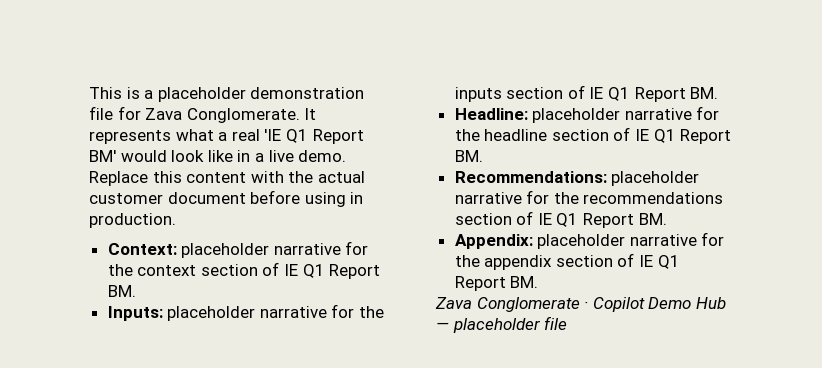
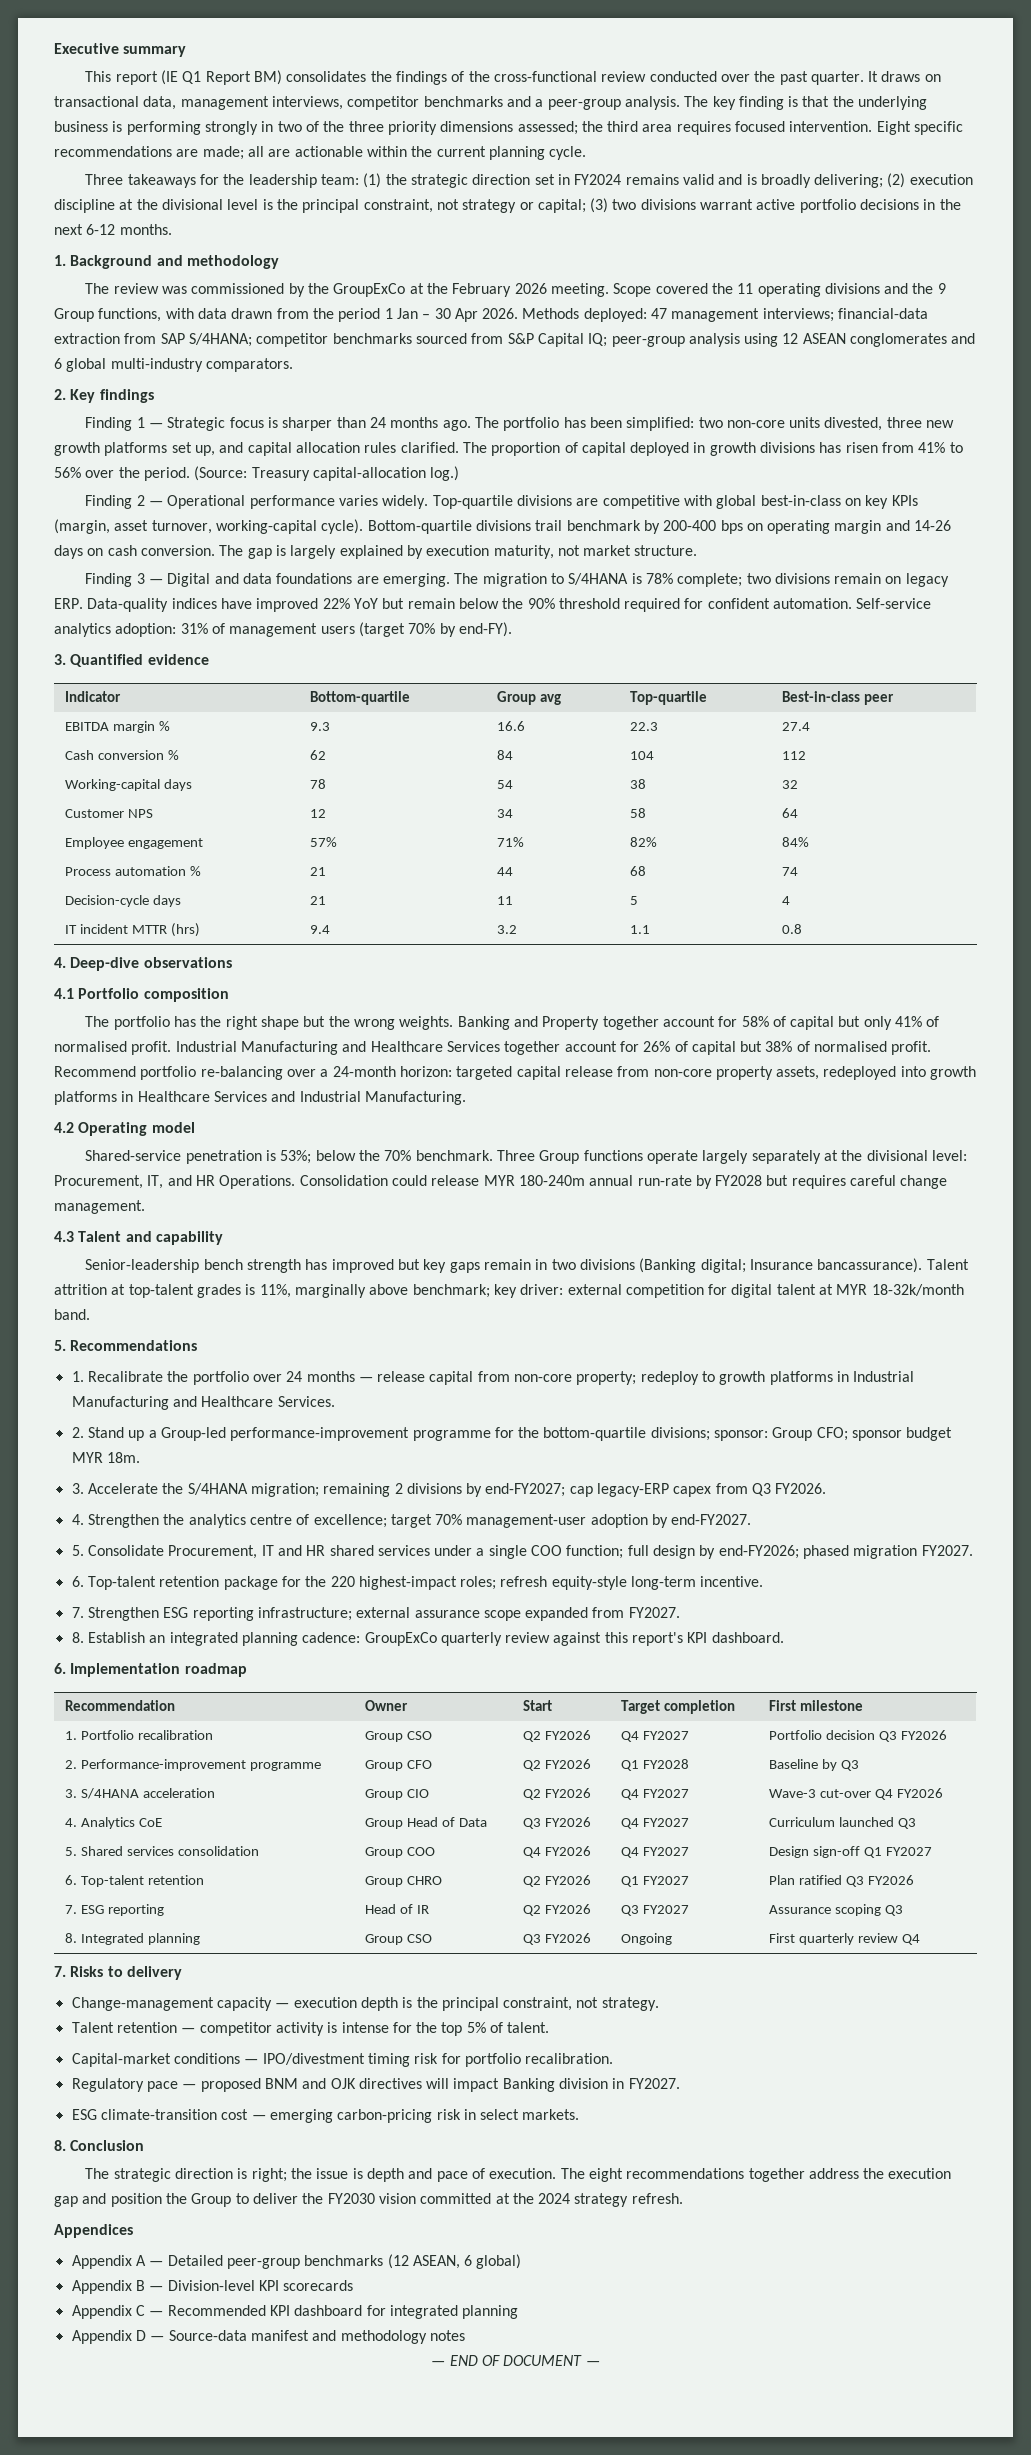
[89,87,365,102] [89,106,317,123] [89,129,364,144] [89,150,347,162] [89,171,365,186] [89,190,364,207] [89,213,176,228] [107,241,369,258] [107,262,381,279] [107,285,136,297] [107,304,385,321] [454,85,719,102] [454,106,720,123] [454,127,732,144] [454,150,483,162] [454,171,700,186] [454,190,724,204] [454,211,667,228] [454,232,725,249] [454,253,680,270] [454,276,539,291] [435,297,726,312] [436,316,568,333] This is a placeholder demonstration file for Zava Conglomerate. It represents what a real 'IE Q1 Report BM' would look like in a live demo. Replace this content with the actual customer document before using in production. // Context: placeholder narrative for the context section of IE Q1 Report BM. // Inputs: placeholder narrative for the inputs section of IE Q1 Report BM. // Headline: placeholder narrative for the headline section of IE Q1 Report BM. // Recommendations: placeholder narrative for the recommendations section of IE Q1 Report BM. // Appendix: placeholder narrative for the appendix section of IE Q1 Report BM. // Zava Conglomerate · Copilot Demo Hub — placeholder file -> [54,43,187,57] [85,70,941,85] [54,96,928,110] [54,121,964,135] [54,146,587,160] [85,173,973,188] [54,198,961,213] [54,224,172,235] [54,255,279,269] [85,283,946,297] [54,308,929,322] [54,333,976,347] [54,358,293,372] [54,389,154,403] [85,417,955,431] [54,442,963,456] [54,466,460,481] [85,495,918,509] [54,519,952,534] [54,545,698,559] [85,573,949,587] [54,598,932,612] [54,622,512,637] [54,654,209,667] [65,691,122,702] [310,691,411,705] [497,691,561,705] [630,691,708,705] [782,691,894,705] [65,721,170,733] [310,722,331,731] [497,721,526,731] [630,722,659,731] [782,722,811,731] [65,750,179,760] [310,750,327,760] [497,750,514,760] [630,751,655,760] [782,751,807,760] [65,779,192,791] [310,779,327,789] [497,780,514,789] [630,779,647,789] [782,780,799,789] [65,809,153,818] [310,809,327,818] [497,809,514,818] [630,808,647,818] [782,808,799,818] [65,837,203,849] [310,837,338,847] [497,837,525,847] [630,837,658,847] [782,837,810,847] [65,866,201,876] [310,867,327,876] [497,867,514,876] [630,866,647,876] [782,867,799,876] [65,895,181,907] [310,896,327,905] [497,896,514,905] [630,896,639,905] [782,896,791,905] [65,923,200,937] [310,925,331,934] [497,925,518,934] [630,925,651,934] [782,924,803,934] [54,957,232,971] [54,988,229,1002] [85,1016,940,1030] [54,1041,932,1055] [54,1066,977,1080] [54,1091,466,1105] [54,1122,195,1136] [85,1150,967,1164] [54,1175,948,1189] [54,1200,145,1214] [54,1231,223,1245] [85,1258,969,1273] [54,1284,964,1298] [54,1309,90,1320] [54,1340,198,1351] [71,1371,915,1385] [71,1396,335,1410] [71,1427,953,1441] [71,1452,140,1463] [71,1483,827,1497] [71,1514,752,1528] [71,1545,973,1559] [71,1576,764,1590] [71,1607,680,1621] [71,1632,784,1646] [54,1663,247,1677] [65,1700,176,1711] [365,1700,409,1711] [523,1700,553,1711] [621,1700,735,1714] [769,1700,863,1711] [65,1730,213,1740] [365,1731,432,1742] [523,1730,591,1742] [621,1731,689,1742] [769,1730,947,1742] [65,1759,321,1771] [365,1760,432,1771] [523,1759,591,1771] [621,1759,689,1771] [769,1759,859,1771] [65,1788,215,1799] [365,1789,429,1800] [523,1788,591,1800] [621,1789,689,1800] [769,1788,943,1800] [65,1817,162,1829] [365,1817,487,1829] [523,1817,591,1829] [621,1818,689,1829] [769,1817,916,1829] [65,1846,259,1856] [365,1847,435,1858] [523,1846,591,1858] [621,1847,689,1858] [769,1846,932,1858] [65,1875,204,1887] [365,1876,442,1887] [523,1875,591,1887] [621,1876,689,1887] [769,1875,914,1887] [65,1904,164,1916] [365,1904,429,1914] [523,1904,591,1916] [621,1905,689,1916] [769,1904,903,1916] [65,1933,200,1945] [365,1934,432,1945] [523,1933,591,1945] [621,1933,673,1945] [769,1933,920,1945] [54,1966,182,1980] [71,1997,659,2011] [71,2022,550,2036] [71,2053,614,2067] [71,2078,680,2092] [71,2109,580,2123] [54,2140,145,2151] [85,2168,952,2182] [54,2193,683,2207] [54,2224,133,2238] [71,2254,522,2269] [71,2280,354,2294] [71,2305,519,2319] [71,2330,465,2344] [431,2355,600,2366] Executive summary // This report (IE Q1 Report BM) consolidates the findings of the cross-functional review conducted over the past quarter. It draws on transactional data, management interviews, competitor benchmarks and a peer-group analysis. The key finding is that the underlying business is performing strongly in two of the three priority dimensions assessed; the third area requires focused intervention. Eight specific recommendations are made; all are actionable within the current planning cycle. // Three takeaways for the leadership team: (1) the strategic direction set in FY2024 remains valid and is broadly delivering; (2) execution discipline at the divisional level is the principal constraint, not strategy or capital; (3) two divisions warrant active portfolio decisions in the next 6-12 months. // 1. Background and methodology // The review was commissioned by the GroupExCo at the February 2026 meeting. Scope covered the 11 operating divisions and the 9 Group functions, with data drawn from the period 1 Jan – 30 Apr 2026. Methods deployed: 47 management interviews; financial-data extraction from SAP S/4HANA; competitor benchmarks sourced from S&P Capital IQ; peer-group analysis using 12 ASEAN conglomerates and 6 global multi-industry comparators. // 2. Key findings // Finding 1 — Strategic focus is sharper than 24 months ago. The portfolio has been simplified: two non-core units divested, three new growth platforms set up, and capital allocation rules clarified. The proportion of capital deployed in growth divisions has risen from 41% to 56% over the period. (Source: Treasury capital-allocation log.) // Finding 2 — Operational performance varies widely. Top-quartile divisions are competitive with global best-in-class on key KPIs (margin, asset turnover, working-capital cycle). Bottom-quartile divisions trail benchmark by 200-400 bps on operating margin and 14-26 days on cash conversion. The gap is largely explained by execution maturity, not market structure. // Finding 3 — Digital and data foundations are emerging. The migration to S/4HANA is 78% complete; two divisions remain on legacy ERP. Data-quality indices have improved 22% YoY but remain below the 90% threshold required for confident automation. Self-service analytics adoption: 31% of management users (target 70% by end-FY). // 3. Quantified evidence // Indicator | Bottom-quartile | Group avg | Top-quartile | Best-in-class peer // EBITDA margin % | 9.3 | 16.6 | 22.3 | 27.4 // Cash conversion % | 62 | 84 | 104 | 112 // Working-capital days | 78 | 54 | 38 | 32 // Customer NPS | 12 | 34 | 58 | 64 // Employee engagement | 57% | 71% | 82% | 84% // Process automation % | 21 | 44 | 68 | 74 // Decision-cycle days | 21 | 11 | 5 | 4 // IT incident MTTR (hrs) | 9.4 | 3.2 | 1.1 | 0.8 // 4. Deep-dive observations // 4.1 Portfolio composition // The portfolio has the right shape but the wrong weights. Banking and Property together account for 58% of capital but only 41% of normalised profit. Industrial Manufacturing and Healthcare Services together account for 26% of capital but 38% of normalised profit. Recommend portfolio re-balancing over a 24-month horizon: targeted capital release from non-core property assets, redeployed into growth platforms in Healthcare Services and Industrial Manufacturing. // 4.2 Operating model // Shared-service penetration is 53%; below the 70% benchmark. Three Group functions operate largely separately at the divisional level: Procurement, IT, and HR Operations. Consolidation could release MYR 180-240m annual run-rate by FY2028 but requires careful change management. // 4.3 Talent and capability // Senior-leadership bench strength has improved but key gaps remain in two divisions (Banking digital; Insurance bancassurance). Talent attrition at top-talent grades is 11%, marginally above benchmark; key driver: external competition for digital talent at MYR 18-32k/month band. // 5. Recommendations // 1. Recalibrate the portfolio over 24 months — release capital from non-core property; redeploy to growth platforms in Industrial Manufacturing and Healthcare Services. // 2. Stand up a Group-led performance-improvement programme for the bottom-quartile divisions; sponsor: Group CFO; sponsor budget MYR 18m. // 3. Accelerate the S/4HANA migration; remaining 2 divisions by end-FY2027; cap legacy-ERP capex from Q3 FY2026. // 4. Strengthen the analytics centre of excellence; target 70% management-user adoption by end-FY2027. // 5. Consolidate Procurement, IT and HR shared services under a single COO function; full design by end-FY2026; phased migration FY2027. // 6. Top-talent retention package for the 220 highest-impact roles; refresh equity-style long-term incentive. // 7. Strengthen ESG reporting infrastructure; external assurance scope expanded from FY2027. // 8. Establish an integrated planning cadence: GroupExCo quarterly review against this report's KPI dashboard. // 6. Implementation roadmap // Recommendation | Owner | Start | Target completion | First milestone // 1. Portfolio recalibration | Group CSO | Q2 FY2026 | Q4 FY2027 | Portfolio decision Q3 FY2026 // 2. Performance-improvement programme | Group CFO | Q2 FY2026 | Q1 FY2028 | Baseline by Q3 // 3. S/4HANA acceleration | Group CIO | Q2 FY2026 | Q4 FY2027 | Wave-3 cut-over Q4 FY2026 // 4. Analytics CoE | Group Head of Data | Q3 FY2026 | Q4 FY2027 | Curriculum launched Q3 // 5. Shared services consolidation | Group COO | Q4 FY2026 | Q4 FY2027 | Design sign-off Q1 FY2027 // 6. Top-talent retention | Group CHRO | Q2 FY2026 | Q1 FY2027 | Plan ratified Q3 FY2026 // 7. ESG reporting | Head of IR | Q2 FY2026 | Q3 FY2027 | Assurance scoping Q3 // 8. Integrated planning | Group CSO | Q3 FY2026 | Ongoing | First quarterly review Q4 // 7. Risks to delivery // Change-management capacity — execution depth is the principal constraint, not strategy. // Talent retention — competitor activity is intense for the top 5% of talent. // Capital-market conditions — IPO/divestment timing risk for portfolio recalibration. // Regulatory pace — proposed BNM and OJK directives will impact Banking division in FY2027. // ESG climate-transition cost — emerging carbon-pricing risk in select markets. // 8. Conclusion // The strategic direction is right; the issue is depth and pace of execution. The eight recommendations together address the execution gap and position the Group to deliver the FY2030 vision committed at the 2024 strategy refresh. // Appendices // Appendix A — Detailed peer-group benchmarks (12 ASEAN, 6 global) // Appendix B — Division-level KPI scorecards // Appendix C — Recommended KPI dashboard for integrated planning // Appendix D — Source-data manifest and methodology notes // — END OF DOCUMENT —

